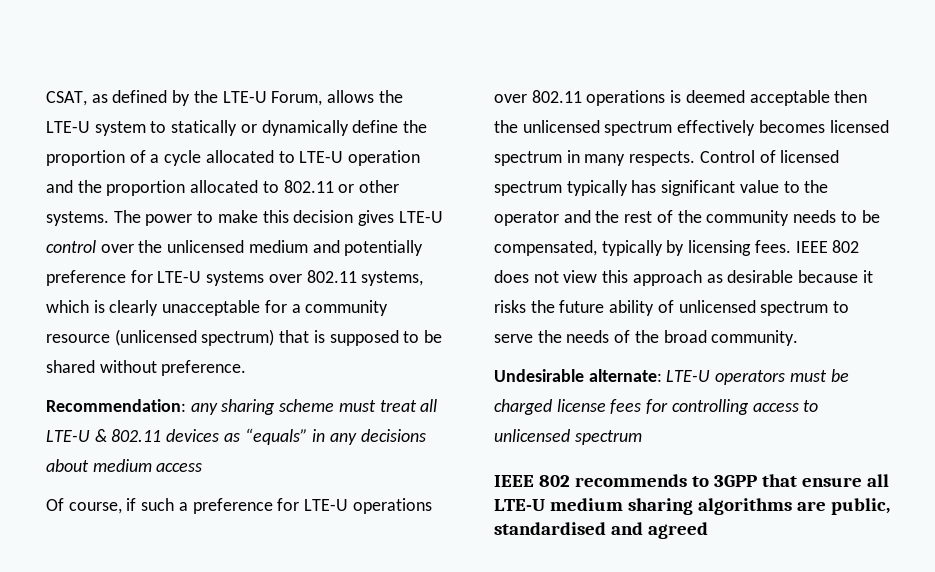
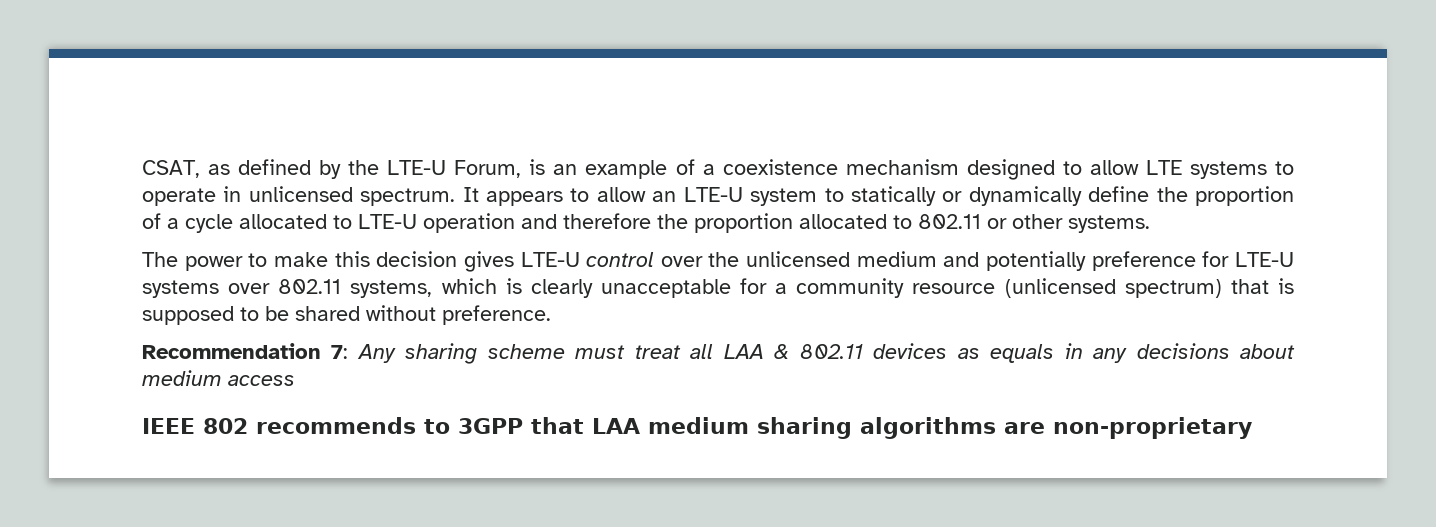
[327,90,403,103] allows the -> [529,159,1294,180] [142,186,677,206] is an example of a coexistence mechanism designed to allow LTE systems to operate in unlicensed spectrum. It appears to allow an
(73, 186) none -> [563,213,651,229] therefore
(109, 218) none -> (1150, 224) //
[46,399,218,415] Recommendation: any -> [142,343,396,363] Recommendation 7: Any
[46,430,90,442] LTE-U -> [723,344,764,359] LAA
[244,428,308,445] “equals” -> [990,344,1055,363] equals
[46,498,432,514] [494,90,868,106] [494,120,889,136] [494,150,840,166] [494,180,829,196] [494,210,880,226] [494,240,860,256] [494,270,873,286] [494,300,850,316] [494,330,799,346] [494,369,849,385] [494,399,819,415] [494,429,642,445] // Of course, if such a preference for LTE-U operations over 802.11 operations is deemed acceptable then the unlicensed spectrum effectively becomes licensed spectrum in many respects. Control of licensed spectrum typically has significant value to the operator and the rest of the community needs to be compensated, typically by licensing fees. IEEE 802 does not view this approach as desirable because it risks the future ability of unlicensed spectrum to serve the needs of the broad community. // Undesirable alternate: LTE-U operators must be charged license fees for controlling access to unlicensed spectrum -> (295, 380) none
[801,474,889,487] [494,499,545,511] ensure all LTE-U -> [592,418,640,434] LAA
[830,498,890,515] [494,522,708,539] public, standardised and agreed -> [1053,417,1252,439] non-proprietary

